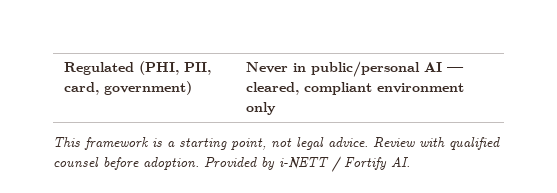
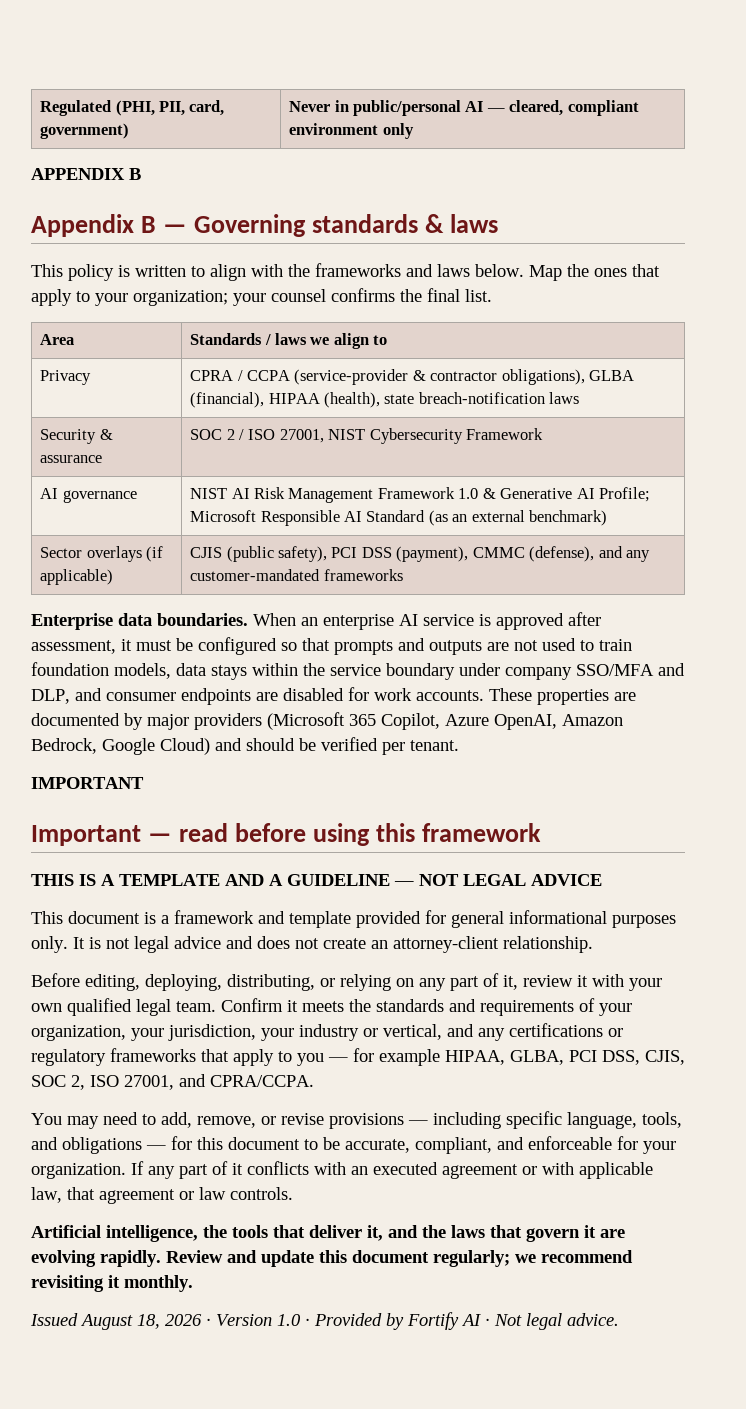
[53,137,500,150] [53,156,410,172] This framework is a starting point, not legal advice. Review with qualified counsel before adoption. Provided by i-NETT / Fortify AI. -> [31,168,141,180] [31,214,499,237] [31,263,660,281] [31,288,492,306] [40,334,75,345] [190,333,388,349] [40,370,92,385] [190,369,635,385] [190,392,580,408] [40,429,113,444] [40,455,103,463] [190,428,544,444] [40,488,137,503] [190,487,651,503] [190,510,608,526] [40,546,164,562] [40,569,114,585] [190,546,651,562] [190,569,403,581] [31,612,601,630] [31,637,632,655] [31,662,685,680] [31,687,636,705] [31,712,623,730] [31,737,459,755] [31,777,144,789] [31,823,542,846] [31,874,602,886] [31,910,676,928] [31,936,593,953] [31,973,662,991] [31,998,632,1016] [31,1023,623,1041] [31,1048,685,1066] [31,1074,314,1090] [31,1111,682,1129] [31,1136,676,1154] [31,1161,653,1179] [31,1187,293,1204] [31,1225,625,1242] [31,1250,633,1267] [31,1275,193,1292] [30,1312,619,1330] APPENDIX B // Appendix B — Governing standards & laws // This policy is written to align with the frameworks and laws below. Map the ones that apply to your organization; your counsel confirms the final list. // Area | Standards / laws we align to // Privacy | CPRA / CCPA (service-provider & contractor obligations), GLBA (financial), HIPAA (health), state breach-notification laws // Security & assurance | SOC 2 / ISO 27001, NIST Cybersecurity Framework // AI governance | NIST AI Risk Management Framework 1.0 & Generative AI Profile; Microsoft Responsible AI Standard (as an external benchmark) // Sector overlays (if applicable) | CJIS (public safety), PCI DSS (payment), CMMC (defense), and any customer-mandated frameworks // Enterprise data boundaries. When an enterprise AI service is approved after assessment, it must be configured so that prompts and outputs are not used to train foundation models, data stays within the service boundary under company SSO/MFA and DLP, and consumer endpoints are disabled for work accounts. These properties are documented by major providers (Microsoft 365 Copilot, Azure OpenAI, Amazon Bedrock, Google Cloud) and should be verified per tenant. // IMPORTANT // Important — read before using this framework // THIS IS A TEMPLATE AND A GUIDELINE — NOT LEGAL ADVICE // This document is a framework and template provided for general informational purposes only. It is not legal advice and does not create an attorney-client relationship. // Before editing, deploying, distributing, or relying on any part of it, review it with your own qualified legal team. Confirm it meets the standards and requirements of your organization, your jurisdiction, your industry or vertical, and any certifications or regulatory frameworks that apply to you — for example HIPAA, GLBA, PCI DSS, CJIS, SOC 2, ISO 27001, and CPRA/CCPA. // You may need to add, remove, or revise provisions — including specific language, tools, and obligations — for this document to be accurate, compliant, and enforceable for your organization. If any part of it conflicts with an executed agreement or with applicable law, that agreement or law controls. // Artificial intelligence, the tools that deliver it, and the laws that govern it are evolving rapidly. Review and update this document regularly; we recommend revisiting it monthly. // Issued August 18, 2026 · Version 1.0 · Provided by Fortify AI · Not legal advice.

